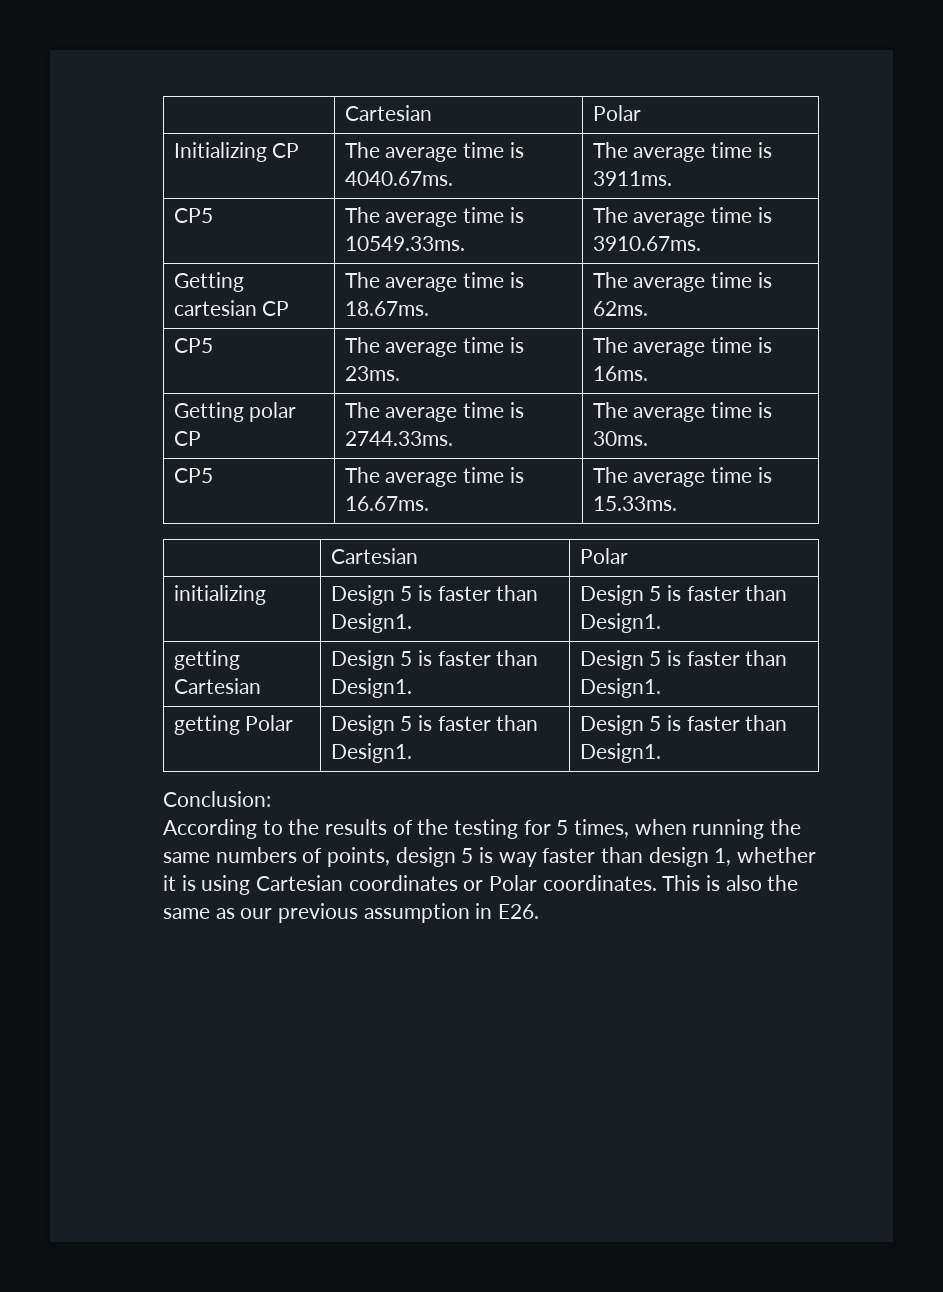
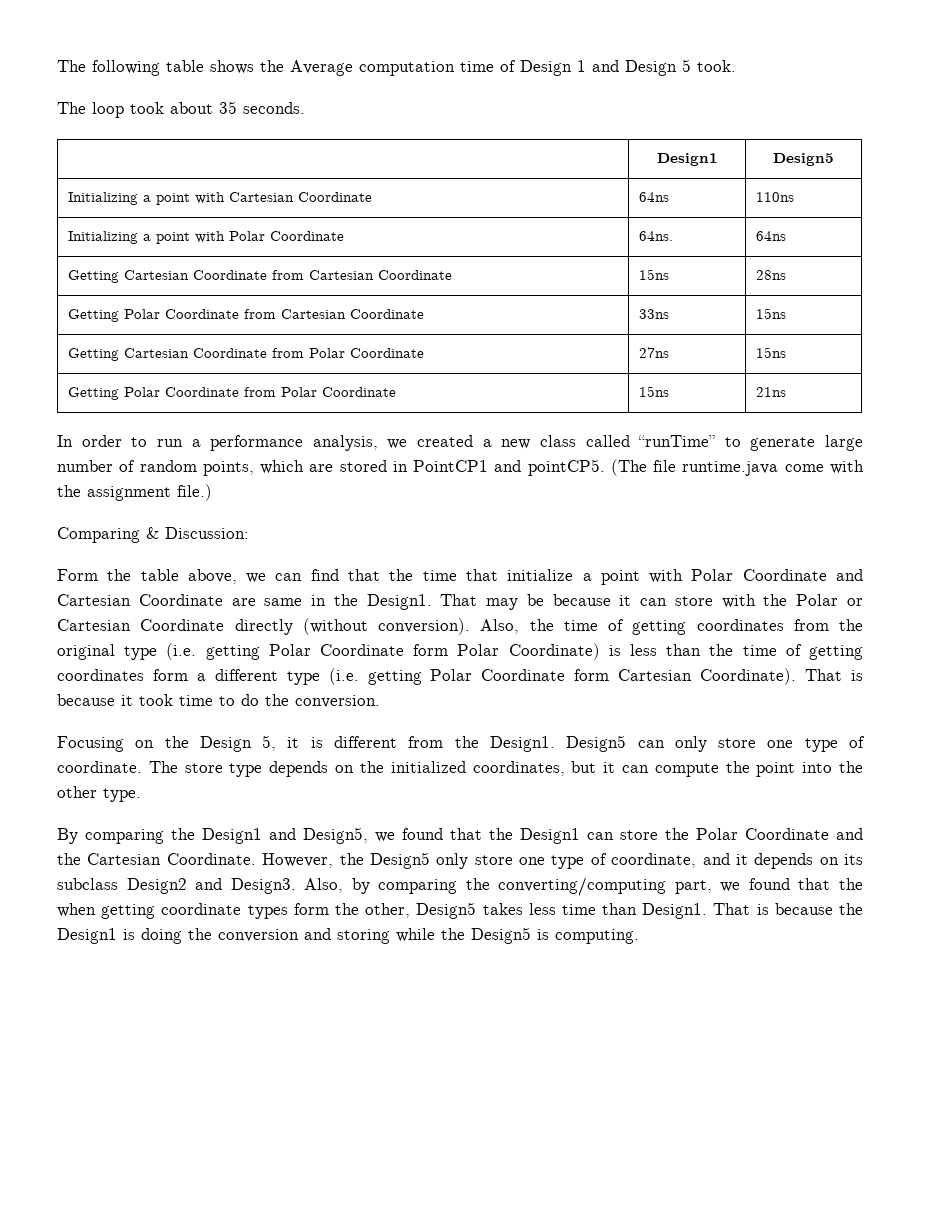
[344,105,432,121] [592,105,641,121] [173,142,300,162] [344,142,524,162] [344,171,453,186] [592,142,772,162] [592,171,672,186] [173,208,213,223] [344,207,524,227] [344,236,465,251] [592,207,772,227] [592,236,701,251] [173,272,244,292] [173,300,290,316] [344,272,524,292] [344,301,429,316] [592,272,772,292] [592,301,648,316] [173,338,213,353] [344,337,524,357] [344,366,400,381] [592,337,772,357] [592,366,648,381] [173,402,297,422] [173,431,201,446] [344,402,524,422] [344,431,453,446] [592,402,772,422] [592,431,648,446] [173,468,213,483] [344,467,524,487] [344,496,429,511] [592,467,772,487] [592,496,677,511] [330,548,418,564] [579,548,628,564] [173,585,266,605] [330,585,539,605] [330,613,412,633] [579,585,788,605] [579,613,661,633] [173,650,240,670] [173,678,261,694] [330,650,539,670] [330,678,412,698] [579,650,788,670] [579,678,661,698] [173,715,294,735] [330,715,539,735] [330,743,412,763] [579,715,788,735] [579,743,661,763] [163,791,271,807] [163,819,802,839] [163,847,817,867] [163,875,799,895] [163,903,540,923] | Cartesian | Polar // Initializing CP | The average time is 4040.67ms. | The average time is 3911ms. // CP5 | The average time is 10549.33ms. | The average time is 3910.67ms. // Getting cartesian CP | The average time is 18.67ms. | The average time is 62ms. // CP5 | The average time is 23ms. | The average time is 16ms. // Getting polar CP | The average time is 2744.33ms. | The average time is 30ms. // CP5 | The average time is 16.67ms. | The average time is 15.33ms. // | Cartesian | Polar // initializing | Design 5 is faster than Design1. | Design 5 is faster than Design1. // getting Cartesian | Design 5 is faster than Design1. | Design 5 is faster than Design1. // getting Polar | Design 5 is faster than Design1. | Design 5 is faster than Design1. // Conclusion: // According to the results of the testing for 5 times, when running the same numbers of points, design 5 is way faster than design 1, whether it is using Cartesian coordinates or Polar coordinates. This is also the same as our previous assumption in E26. -> [57,59,736,76] [57,101,305,118] [656,153,718,166] [773,153,834,166] [67,192,372,205] [638,192,669,202] [755,192,794,202] [67,231,344,244] [638,231,673,241] [755,231,786,241] [67,270,452,283] [638,269,669,280] [755,270,786,280] [67,309,424,322] [638,309,669,319] [755,308,786,319] [67,348,424,361] [638,347,669,358] [755,347,786,358] [67,387,396,400] [638,386,669,397] [755,387,786,397] [57,435,863,451] [57,459,864,476] [57,484,212,501] [57,527,249,543] [57,569,863,585] [57,594,863,610] [57,618,863,635] [57,643,864,660] [57,668,863,685] [57,694,380,708] [57,735,865,752] [57,761,863,777] [57,786,141,802] [57,827,863,844] [57,852,863,869] [57,877,864,896] [57,902,863,919] [57,927,639,944] The following table shows the Average computation time of Design 1 and Design 5 took. // The loop took about 35 seconds. // | Design1 | Design5 // Initializing a point with Cartesian Coordinate | 64ns | 110ns // Initializing a point with Polar Coordinate | 64ns. | 64ns // Getting Cartesian Coordinate from Cartesian Coordinate | 15ns | 28ns // Getting Polar Coordinate from Cartesian Coordinate | 33ns | 15ns // Getting Cartesian Coordinate from Polar Coordinate | 27ns | 15ns // Getting Polar Coordinate from Polar Coordinate | 15ns | 21ns // In order to run a performance analysis, we created a new class called “runTime” to generate large number of random points, which are stored in PointCP1 and pointCP5. (The file runtime.java come with the assignment file.) // Comparing & Discussion: // Form the table above, we can find that the time that initialize a point with Polar Coordinate and Cartesian Coordinate are same in the Design1. That may be because it can store with the Polar or Cartesian Coordinate directly (without conversion). Also, the time of getting coordinates from the original type (i.e. getting Polar Coordinate form Polar Coordinate) is less than the time of getting coordinates form a different type (i.e. getting Polar Coordinate form Cartesian Coordinate). That is because it took time to do the conversion. // Focusing on the Design 5, it is different from the Design1. Design5 can only store one type of coordinate. The store type depends on the initialized coordinates, but it can compute the point into the other type. // By comparing the Design1 and Design5, we found that the Design1 can store the Polar Coordinate and the Cartesian Coordinate. However, the Design5 only store one type of coordinate, and it depends on its subclass Design2 and Design3. Also, by comparing the converting/computing part, we found that the when getting coordinate types form the other, Design5 takes less time than Design1. That is because the Design1 is doing the conversion and storing while the Design5 is computing.

